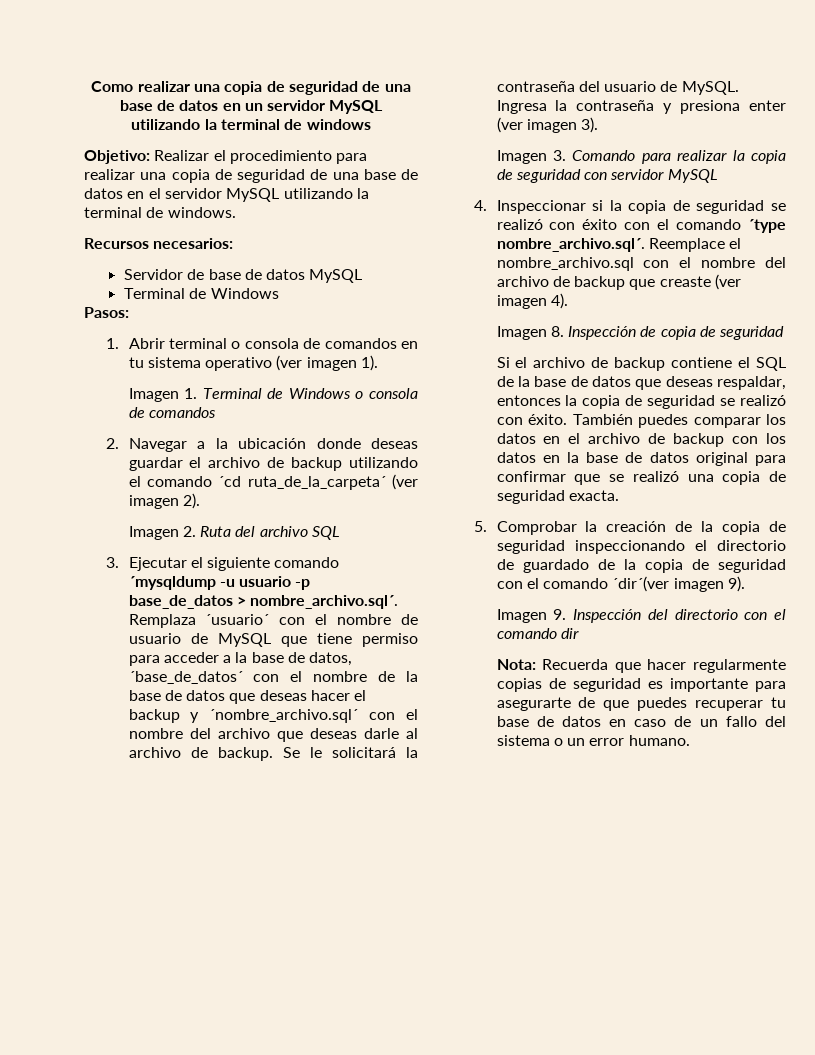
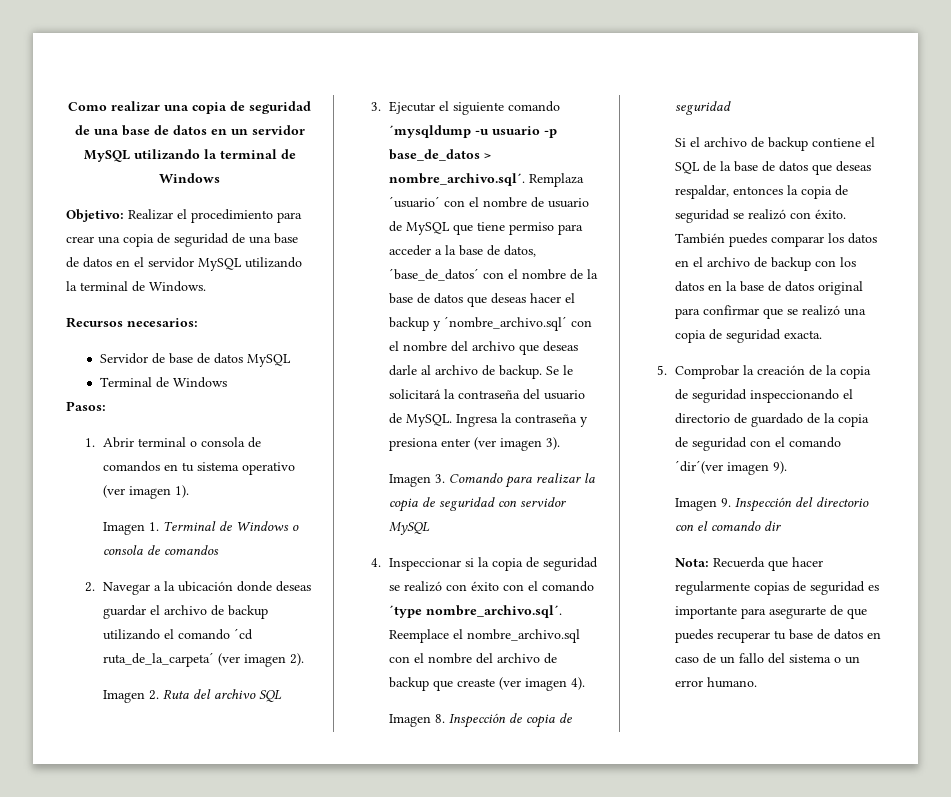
[306,119,371,130] windows -> [159,173,220,183] Windows
[84,169,135,180] realizar -> [66,236,94,243] crear
[167,207,236,218] windows. -> [149,281,206,292] Windows.

